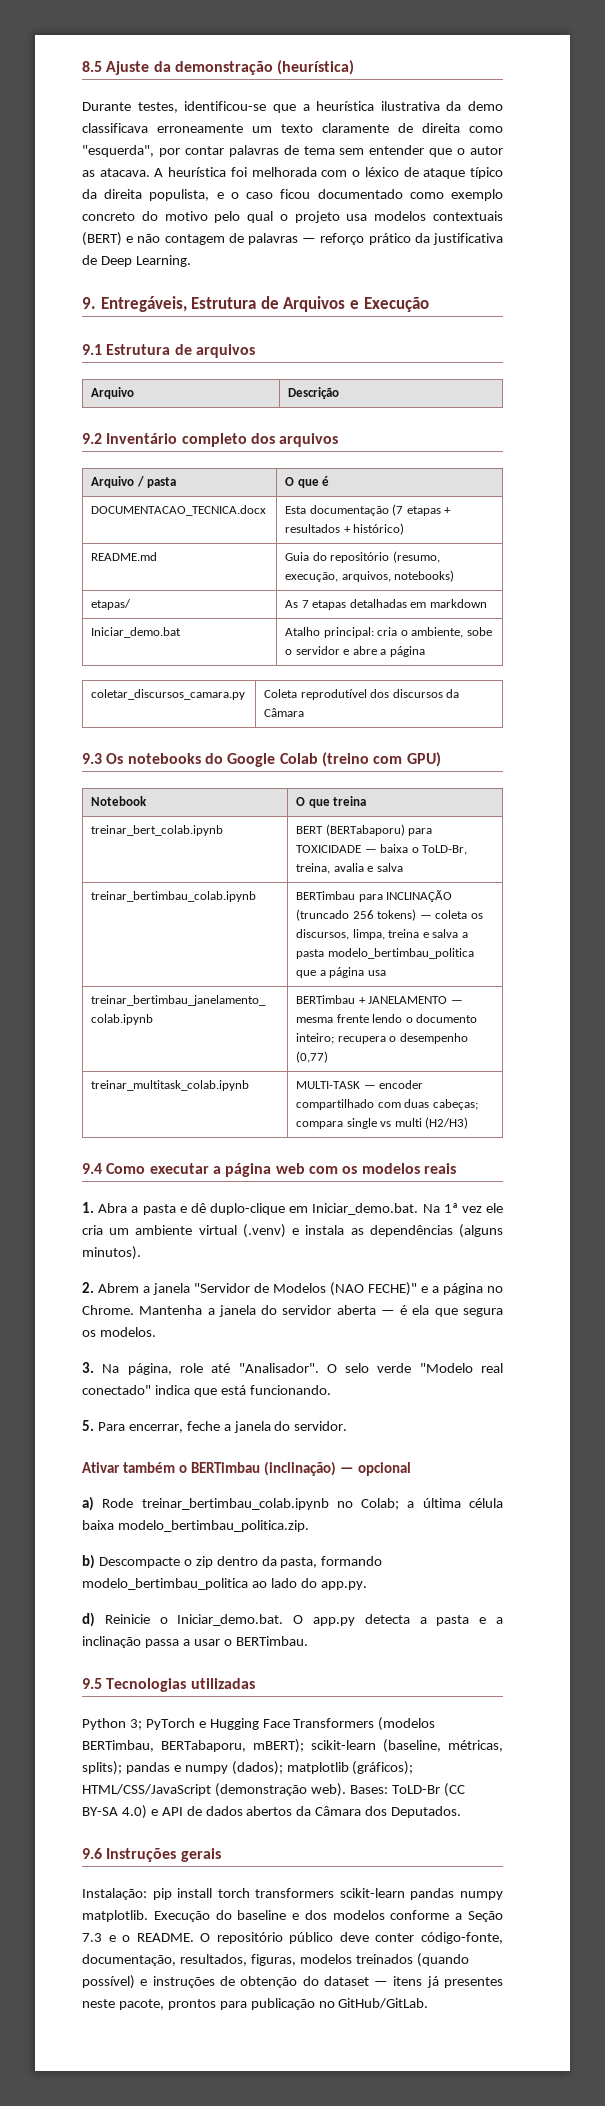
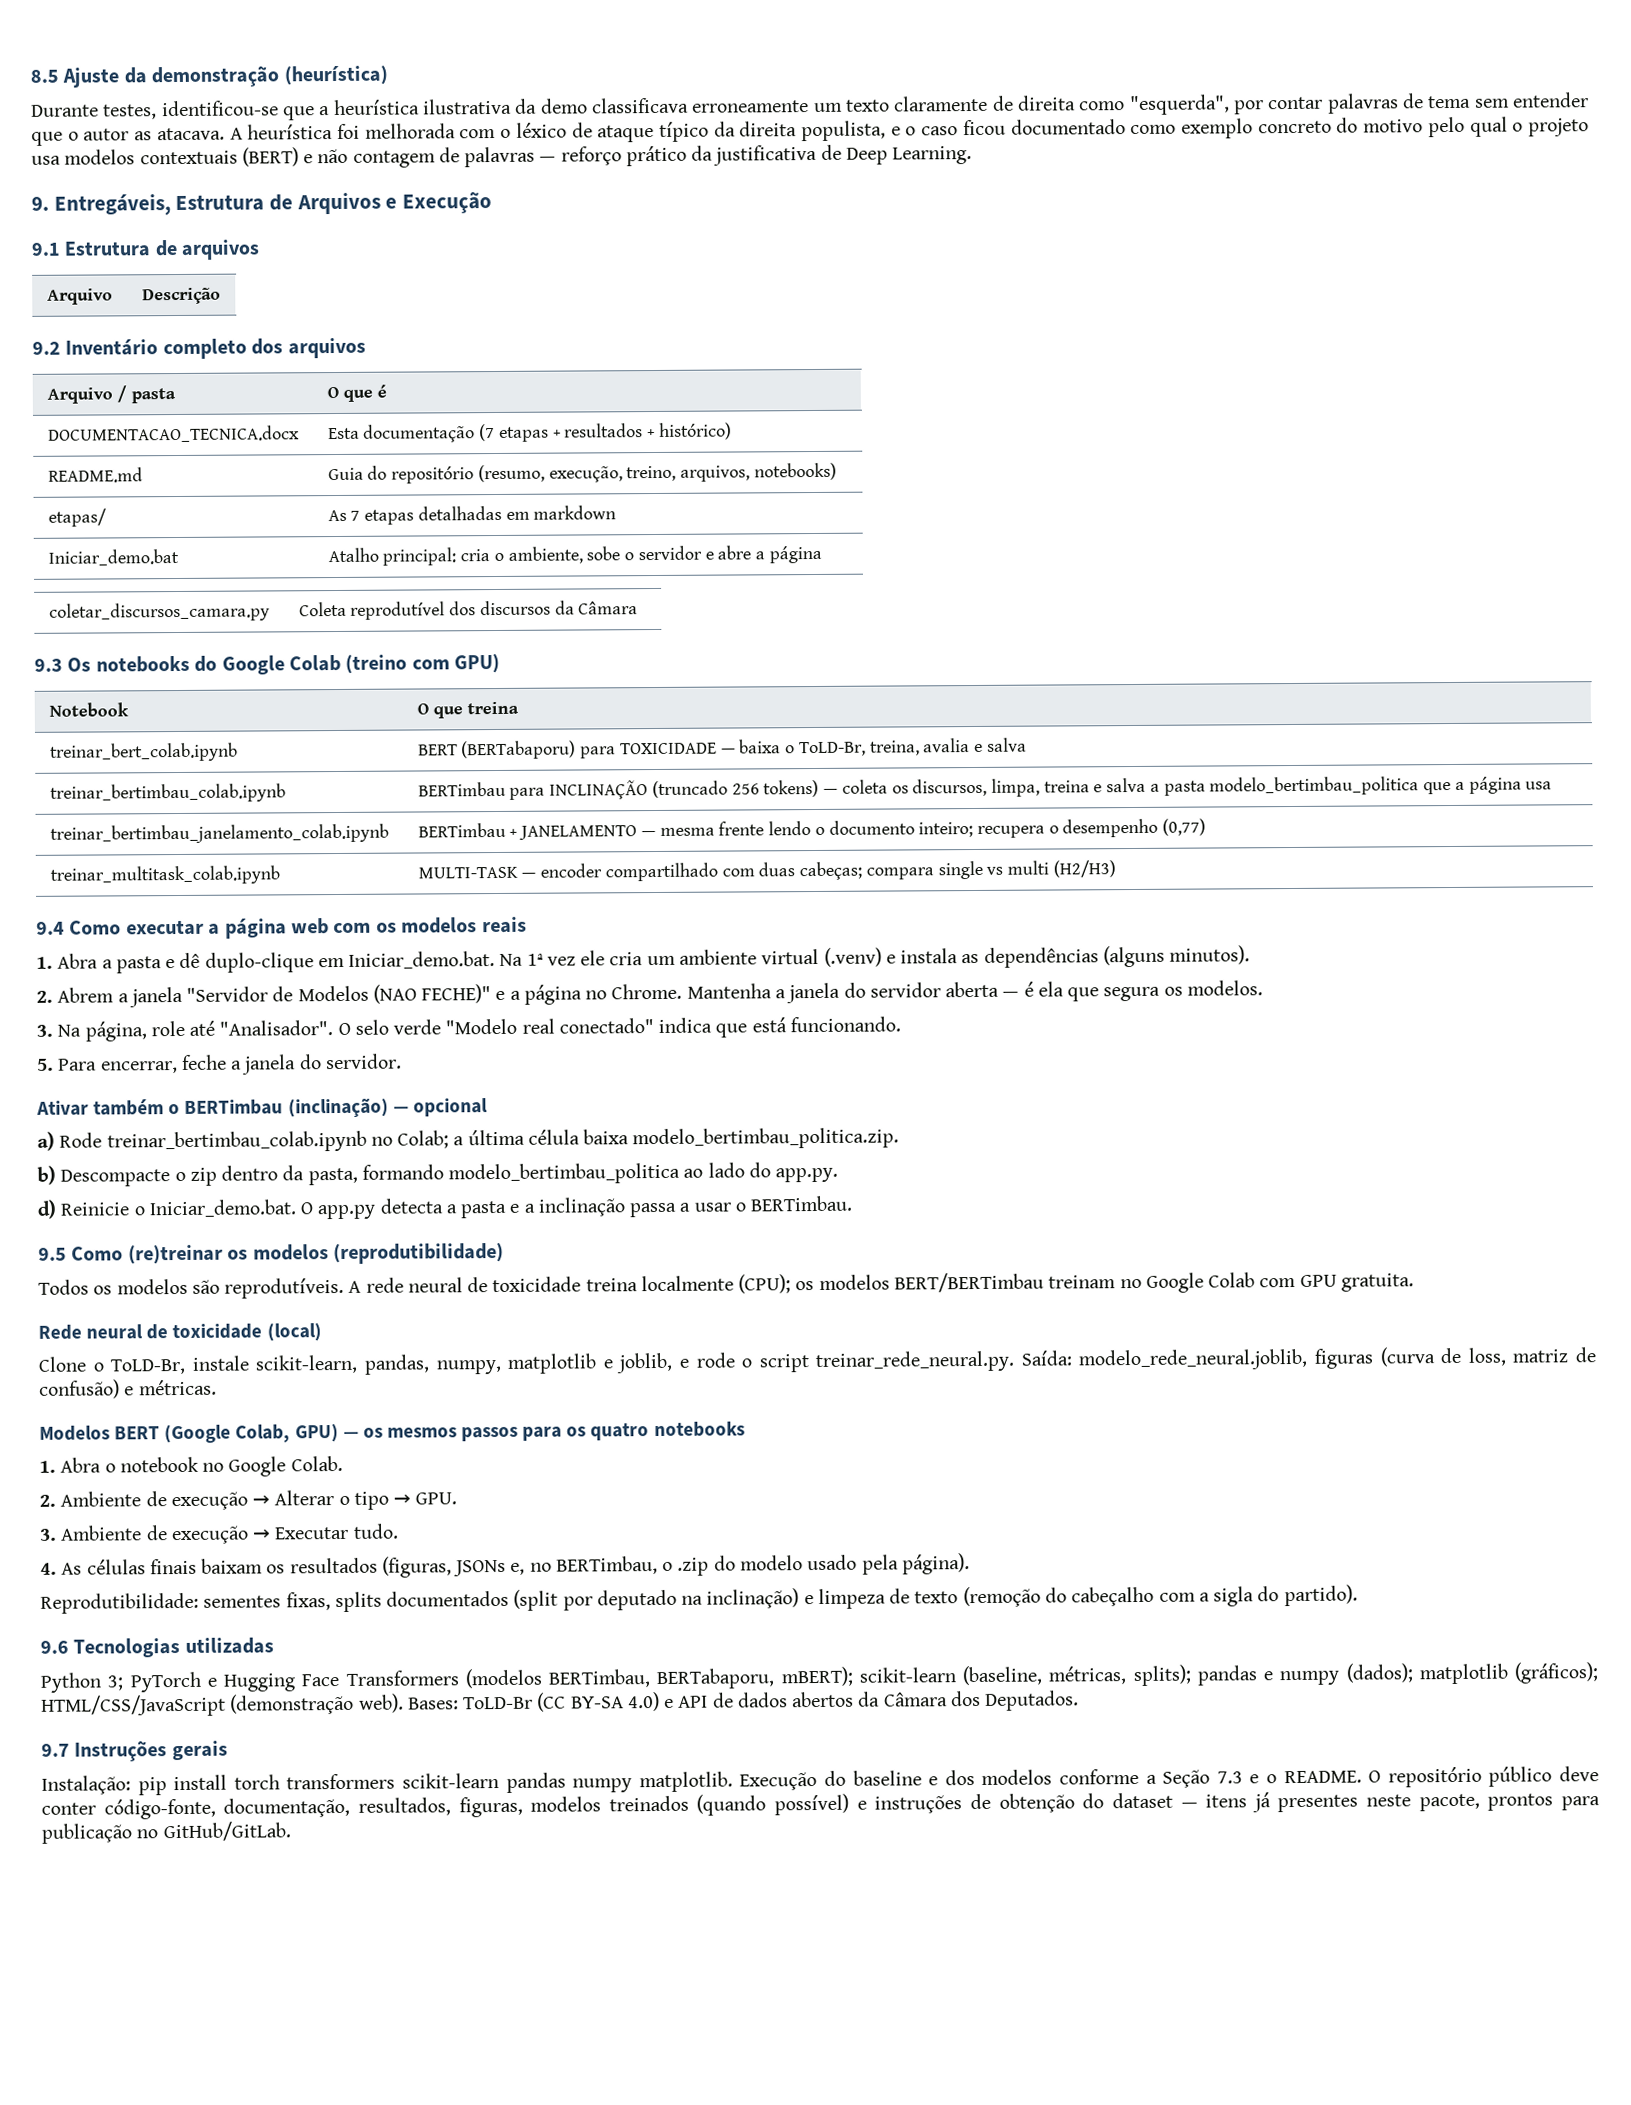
(339, 577) none -> [626,465,677,482] treino,
(102, 1683) none -> [71,1242,504,1265] [38,1272,1414,1299] [38,1323,322,1342] [38,1347,1596,1375] [39,1379,217,1399] [39,1421,745,1444] [39,1455,343,1477] [39,1490,458,1511] [39,1523,399,1545] [40,1553,970,1578] [40,1584,1358,1614] [40,1640,69,1654] Como (re)treinar os modelos (reprodutibilidade) // Todos os modelos são reprodutíveis. A rede neural de toxicidade treina localmente (CPU); os modelos BERT/BERTimbau treinam no Google Colab com GPU gratuita. // Rede neural de toxicidade (local) // Clone o ToLD-Br, instale scikit-learn, pandas, numpy, matplotlib e joblib, e rode o script treinar_rede_neural.py. Saída: modelo_rede_neural.joblib, figuras (curva de loss, matriz de confusão) e métricas. // Modelos BERT (Google Colab, GPU) — os mesmos passos para os quatro notebooks // 1. Abra o notebook no Google Colab. // 2. Ambiente de execução → Alterar o tipo → GPU. // 3. Ambiente de execução → Executar tudo. // 4. As células finais baixam os resultados (figuras, JSONs e, no BERTimbau, o .zip do modelo usado pela página). // Reprodutibilidade: sementes fixas, splits documentados (split por deputado na inclinação) e limpeza de texto (remoção do cabeçalho com a sigla do partido). // 9.6
[82,1848,102,1859] 9.6 -> [41,1743,70,1757] 9.7

